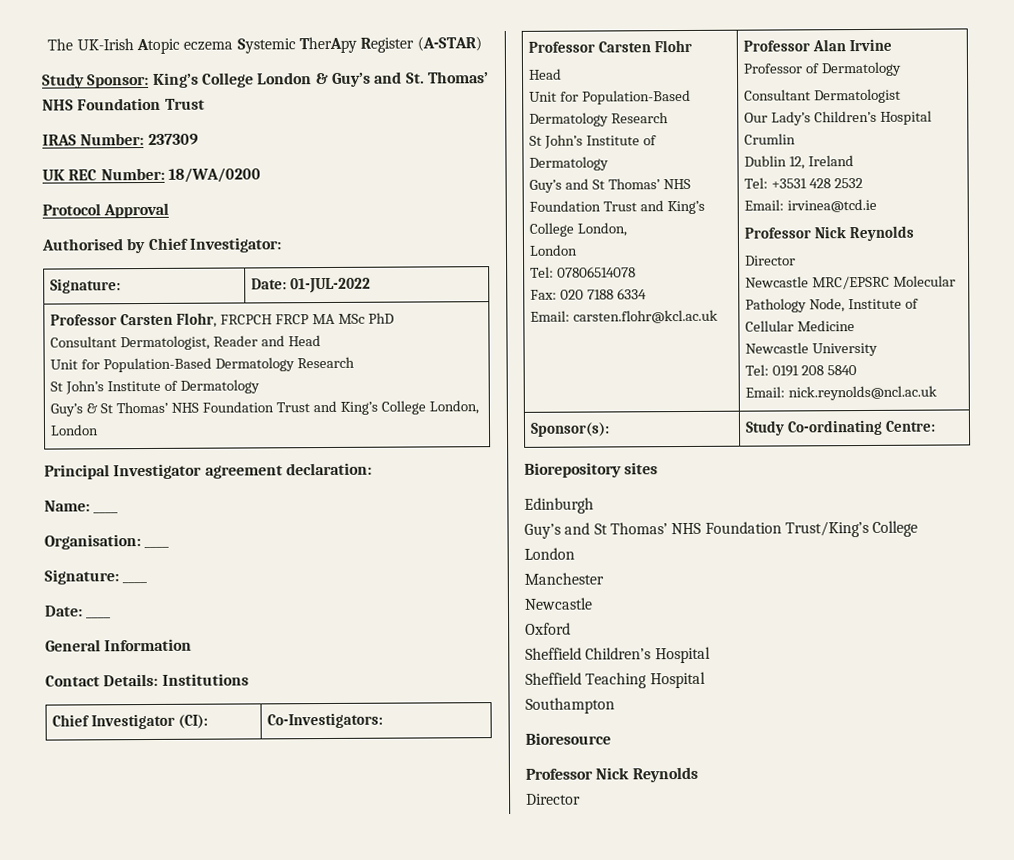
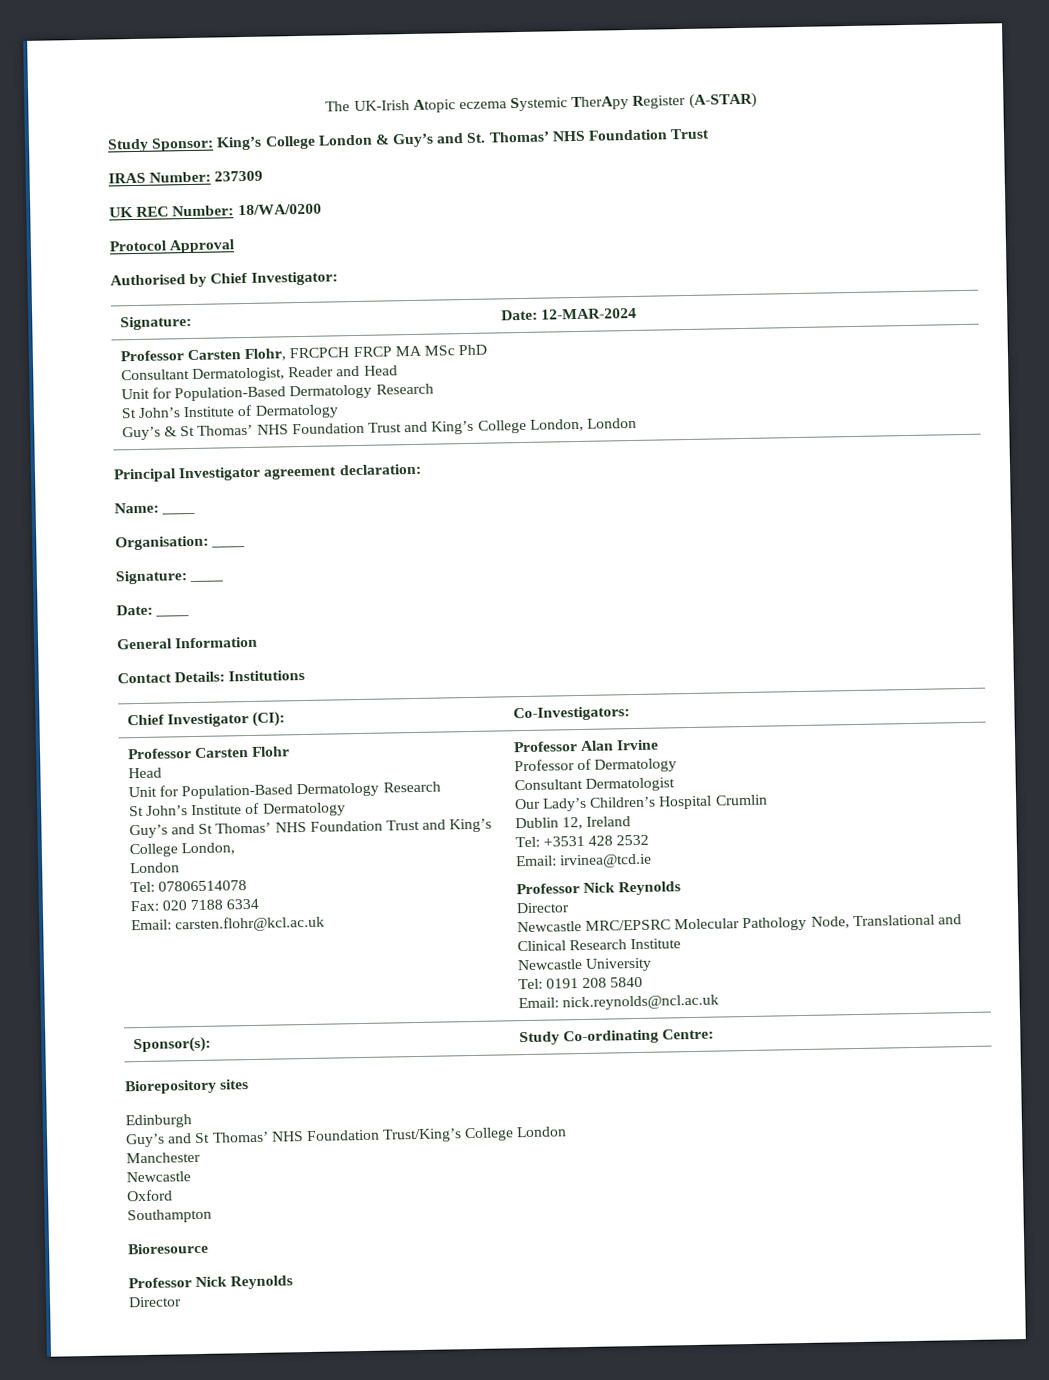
[290,277,372,294] 01-JUL-2022 -> [541,307,638,320] 12-MAR-2024
[848,298,920,310] [745,320,856,332] Institute of Cellular Medicine -> [852,914,963,927] [516,938,682,952] Translational and Clinical Research Institute
[525,646,711,664] [525,671,706,689] // Sheffield Children’s Hospital // Sheffield Teaching Hospital -> (173, 1195) none

